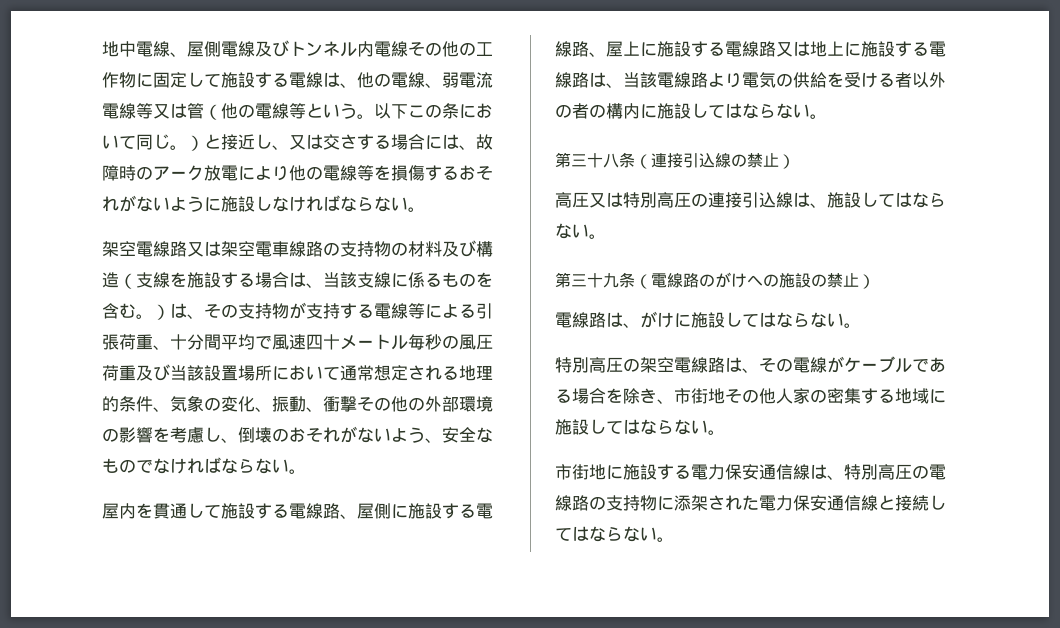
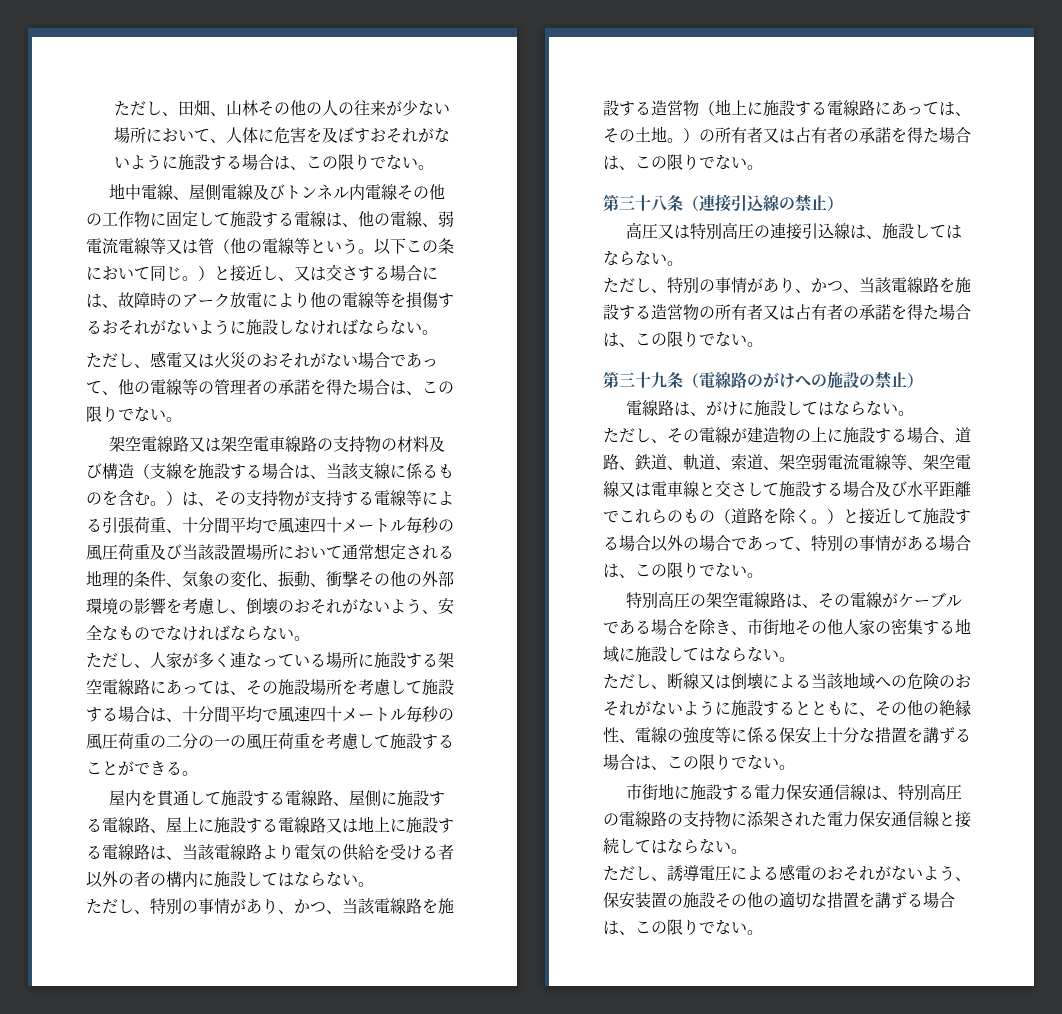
(102, 49) none -> [114,100,451,116] [114,127,451,144] [114,154,435,171] ただし、田畑、山林その他の人の往来が少ない場所において、人体に危害を及ぼすおそれがないように施設する場合は、この限りでない。 //
(425, 209) none -> [86,351,438,368] [86,379,454,395] [86,406,182,422] // ただし、感電又は火災のおそれがない場合であって、他の電線等の管理者の承諾を得た場合は、この限りでない。
(306, 471) none -> [86,651,454,669] [86,678,454,696] [86,706,454,723] [86,732,454,750] [86,761,198,776] // ただし、人家が多く連なっている場所に施設する架空電線路にあっては、その施設場所を考慮して施設する場合は、十分間平均で風速四十メートル毎秒の風圧荷重の二分の一の風圧荷重を考慮して施設することができる。
(827, 116) none -> [86,898,454,915] [603,99,971,117] [603,126,971,143] [603,154,763,170] // ただし、特別の事情があり、かつ、当該電線路を施設する造営物（地上に施設する電線路にあっては、その土地。）の所有者又は占有者の承諾を得た場合は、この限りでない。
(606, 236) none -> [603,277,971,294] [603,304,971,321] [603,331,763,347] // ただし、特別の事情があり、かつ、当該電線路を施設する造営物の所有者又は占有者の承諾を得た場合は、この限りでない。
(861, 325) none -> [603,427,971,444] [603,453,971,470] [603,480,971,498] [603,508,971,525] [603,535,971,552] [603,562,763,578] // ただし、その電線が建造物の上に施設する場合、道路、鉄道、軌道、索道、架空弱電流電線等、架空電線又は電車線と交さして施設する場合及び水平距離でこれらのもの（道路を除く。）と接近して施設する場合以外の場合であって、特別の事情がある場合は、この限りでない。
(725, 432) none -> [603,672,971,690] [603,700,971,717] [603,727,971,744] [603,754,795,770] // ただし、断線又は倒壊による当該地域への危険のおそれがないように施設するとともに、その他の絶縁性、電線の強度等に係る保安上十分な措置を講ずる場合は、この限りでない。
(674, 539) none -> [603,864,971,882] [603,891,955,909] [603,919,763,935] // ただし、誘導電圧による感電のおそれがないよう、保安装置の施設その他の適切な措置を講ずる場合は、この限りでない。

